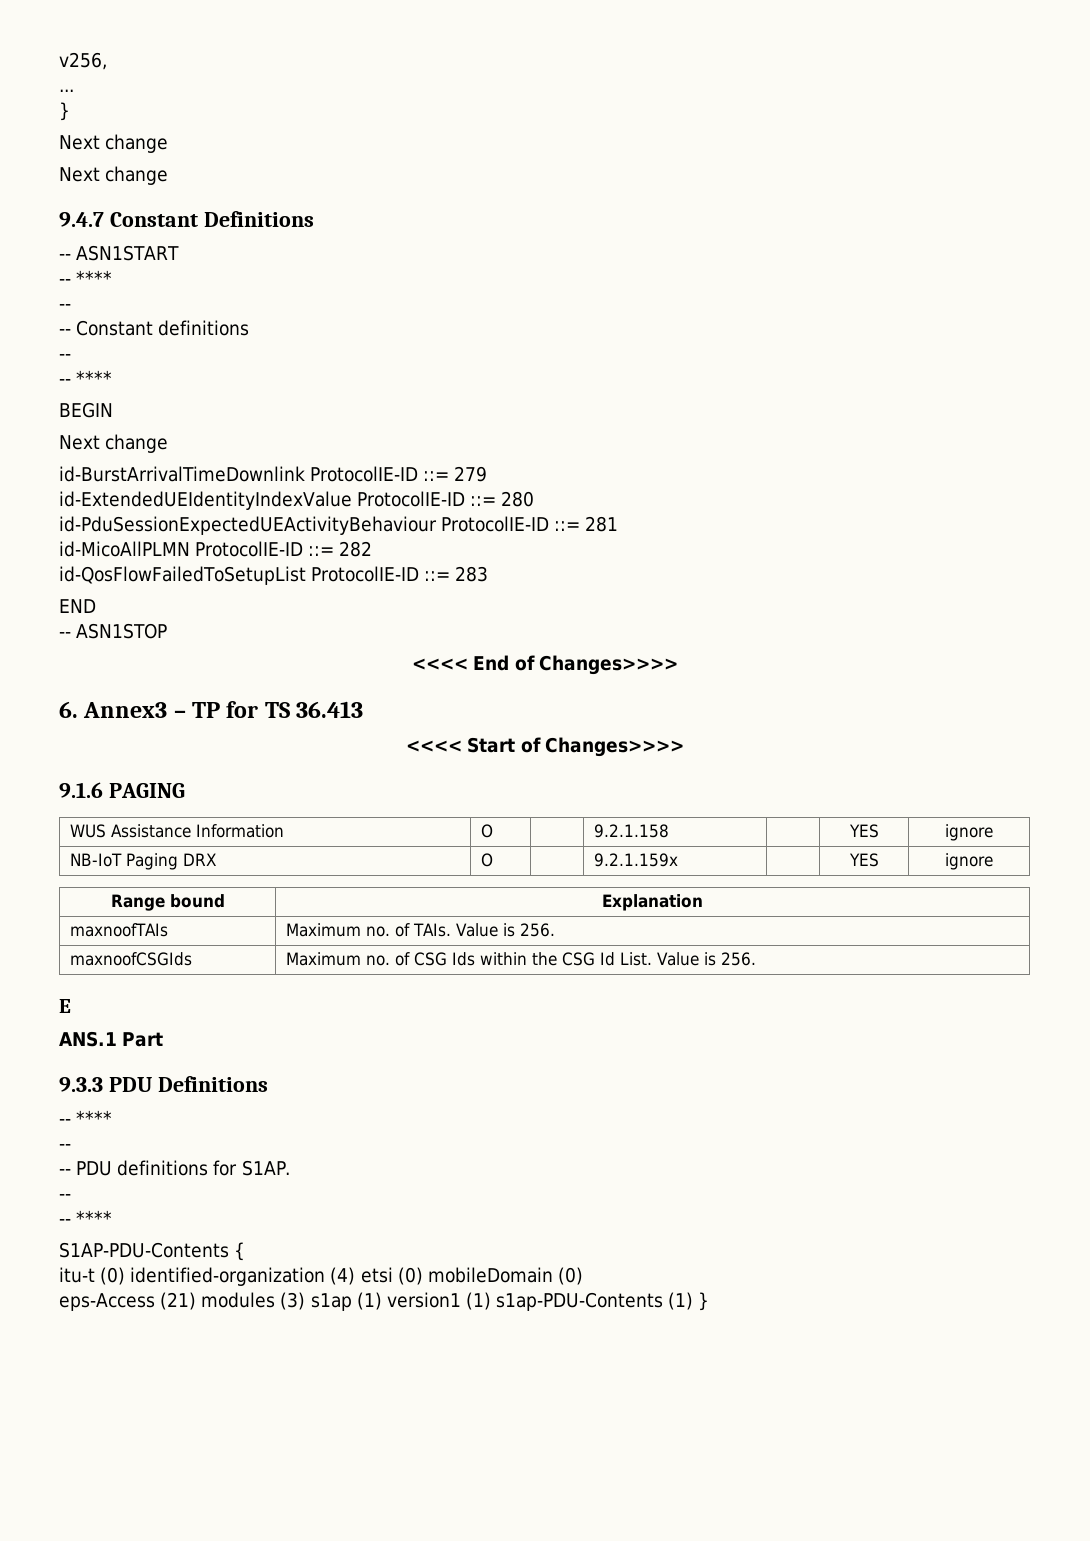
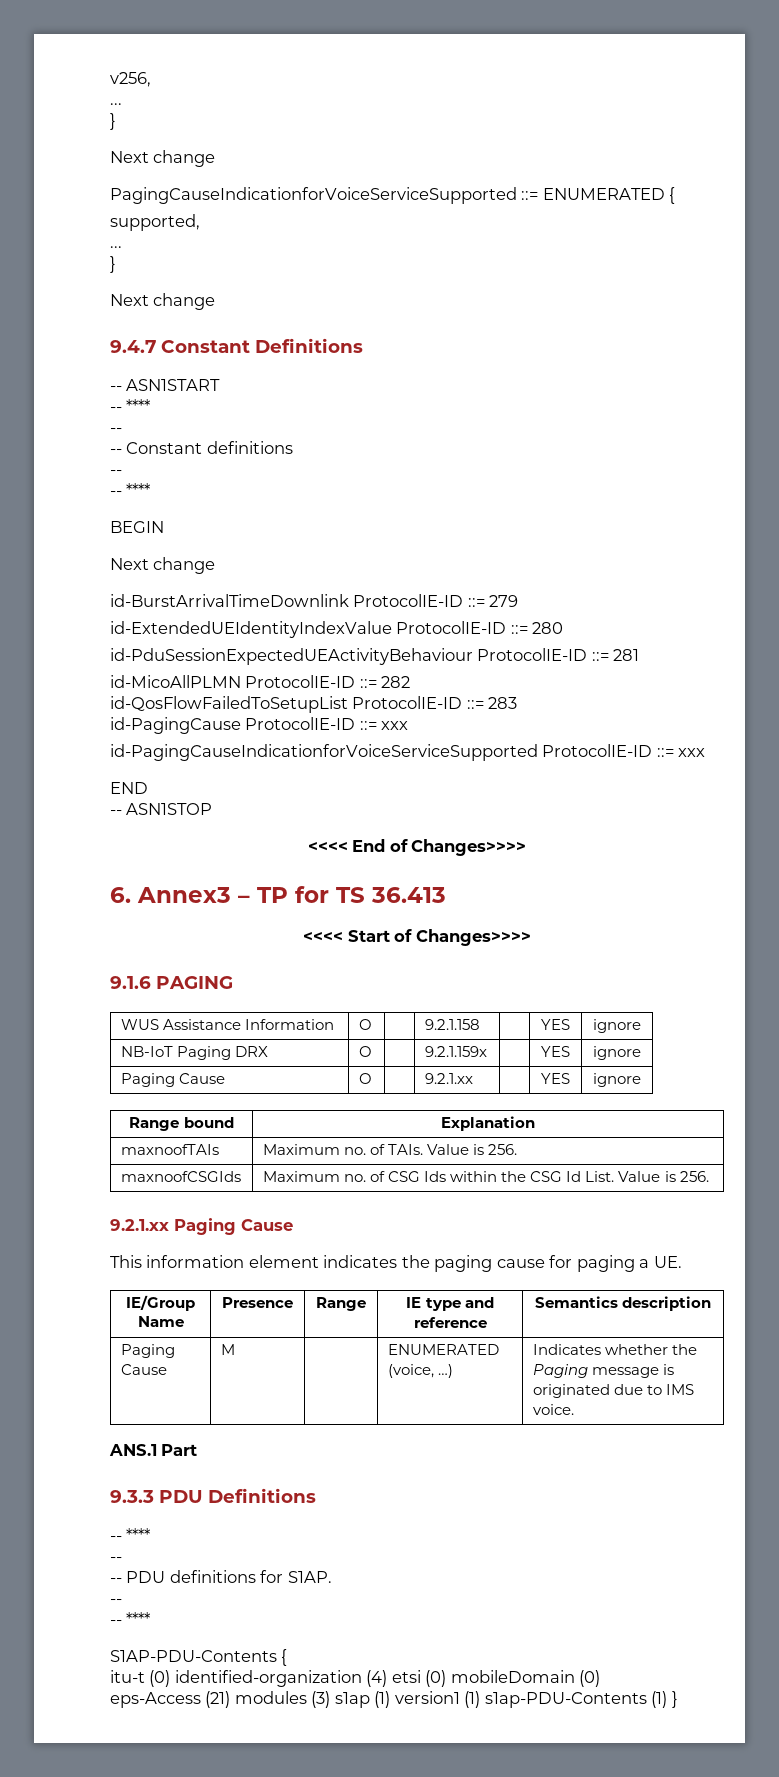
(169, 143) none -> [110,187,676,204] [110,214,200,231] [110,246,122,248] [110,256,116,273] // PagingCauseIndicationforVoiceServiceSupported ::= ENUMERATED { // supported, // ... // }
(489, 574) none -> [110,717,409,734] [110,744,706,761] // id-PagingCause ProtocolIE-ID ::= xxx // id-PagingCauseIndicationforVoiceServiceSupported ProtocolIE-ID ::= xxx
(993, 861) none -> [120,1073,226,1087] [358,1073,372,1084] [424,1073,473,1084] [541,1073,570,1084] [593,1073,641,1087] // Paging Cause | O | | 9.2.1.xx | | YES | ignore
[59,999,71,1013] E -> [110,1218,293,1235] [110,1255,682,1272] [126,1295,195,1311] [137,1316,184,1327] [222,1297,293,1308] [316,1297,366,1311] [406,1297,494,1311] [413,1317,487,1328] [534,1296,712,1311] [120,1344,175,1358] [120,1364,167,1375] [220,1344,235,1355] [387,1344,499,1355] [387,1364,454,1378] [532,1344,698,1355] [532,1364,675,1378] [532,1384,695,1398] [532,1404,574,1415] 9.2.1.xx Paging Cause // This information element indicates the paging cause for paging a UE. // IE/Group Name | Presence | Range | IE type and reference | Semantics description // Paging Cause | M | | ENUMERATED (voice, …) | Indicates whether the Paging message is originated due to IMS voice.

